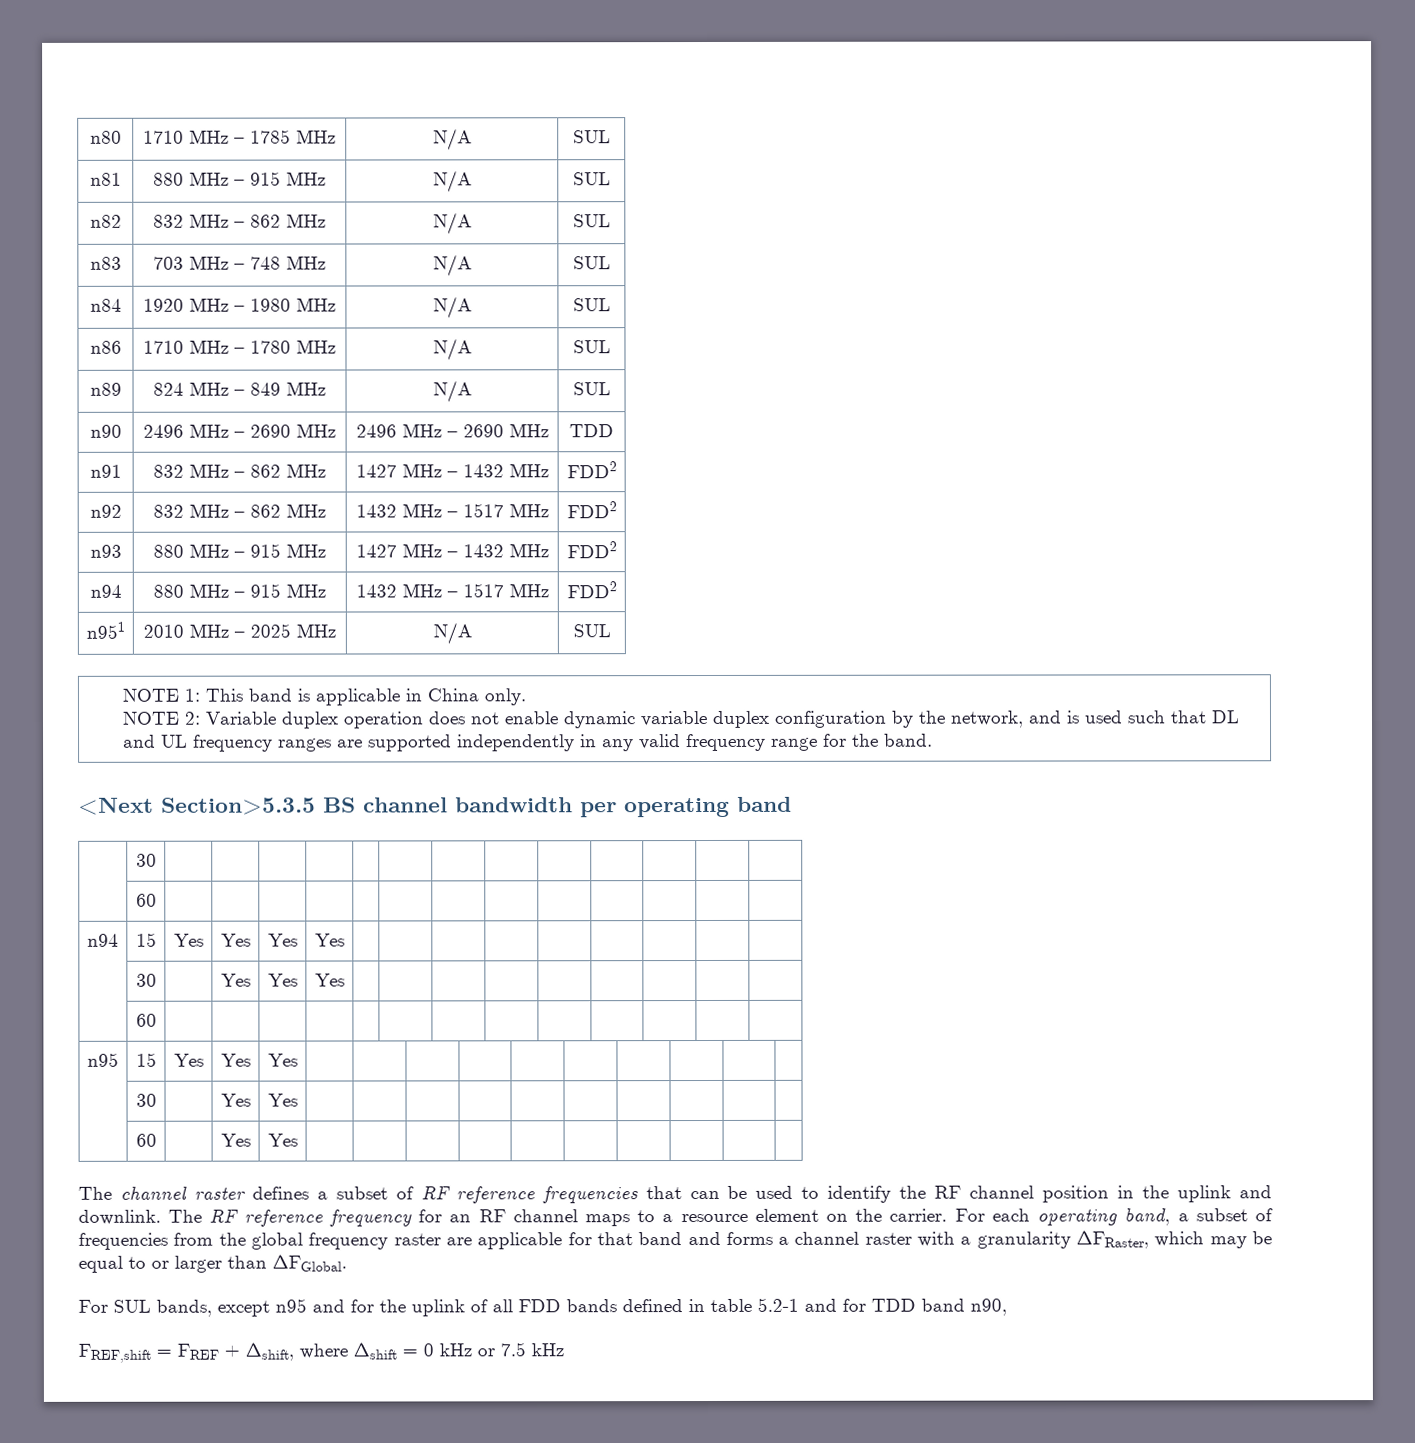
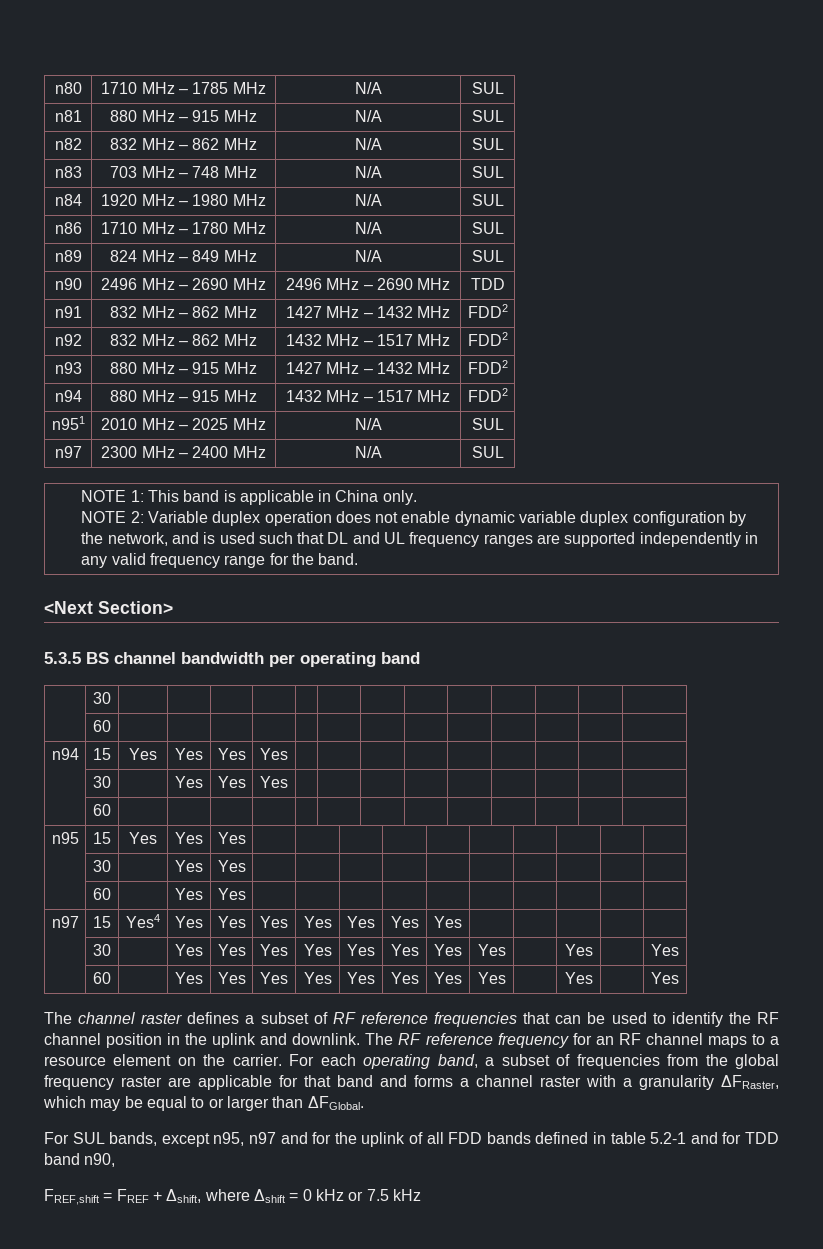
(611, 631) none -> [54,446,82,458] [101,446,266,458] [354,446,382,458] [471,446,504,458] // n97 | 2300 MHz – 2400 MHz | N/A | SUL
[161,797,316,815] Section>5.3.5 -> [98,601,173,614] [44,652,81,664] Section> // 5.3.5
(298, 1140) none -> [51,916,79,928] [93,916,111,928] [126,914,160,928] [175,916,203,928] [217,916,246,928] [260,916,288,928] [303,916,332,928] [347,916,375,928] [390,916,419,928] [434,916,462,928] [93,944,111,956] [175,944,203,956] [217,944,246,956] [260,944,288,956] [303,944,332,956] [347,944,375,956] [390,944,419,956] [434,944,462,956] [477,944,506,956] [564,944,593,956] [651,944,679,956] [93,972,111,984] [175,972,203,984] [217,972,246,984] [260,972,288,984] [303,972,332,984] [347,972,375,984] [390,972,419,984] [434,972,462,984] [477,972,506,984] [564,972,593,984] [651,972,679,984] // n97 | 15 | Yes4 | Yes | Yes | Yes | Yes | Yes | Yes | Yes | | | | | // | 30 | | Yes | Yes | Yes | Yes | Yes | Yes | Yes | Yes | | Yes | | Yes // | 60 | | Yes | Yes | Yes | Yes | Yes | Yes | Yes | Yes | | Yes | | Yes
[275,1298,307,1313] n95 -> [213,1132,276,1146] n95, n97

